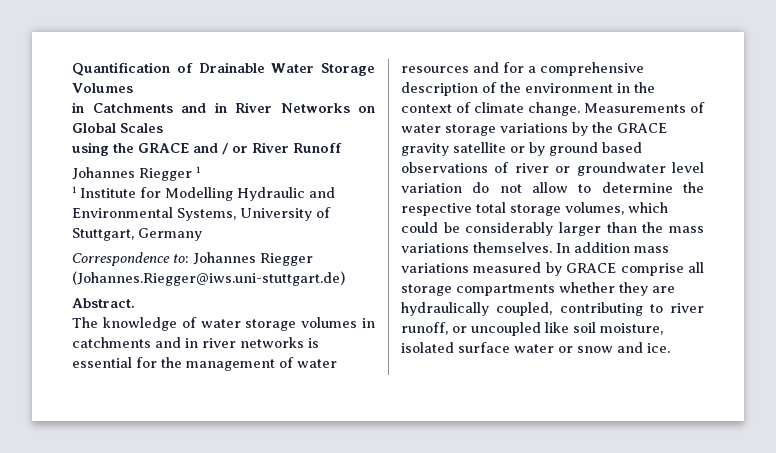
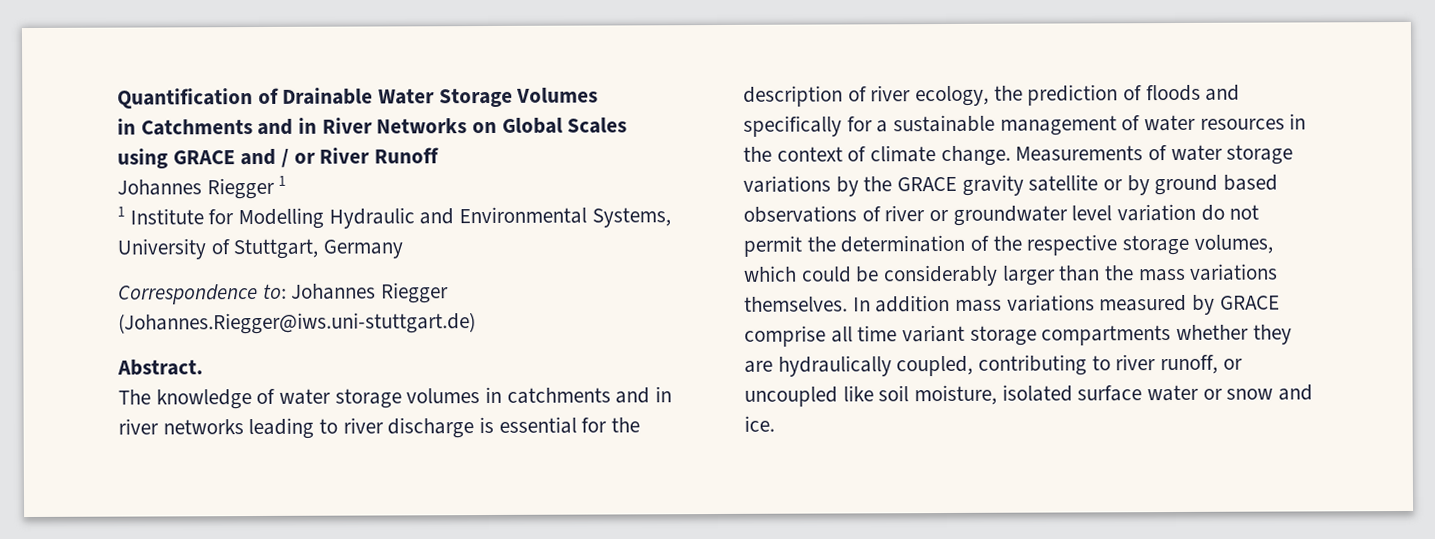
[113,143,134,153] the -> (168, 158) none
[308,338,319,348] [72,357,337,371] [401,62,644,76] [401,82,613,96] is essential for the management of water resources and for a comprehensive description of the environment -> [248,416,641,440] [743,84,1241,107] [743,114,1285,137] leading to river discharge is essential for the description of river ecology, the prediction of floods and specifically for a sustainable management of water resources
[532,182,673,193] allow to determine -> [743,234,990,257] permit the determination of
[476,202,506,213] total -> (1118, 245) none
(704, 267) none -> [857,324,966,343] time variant

